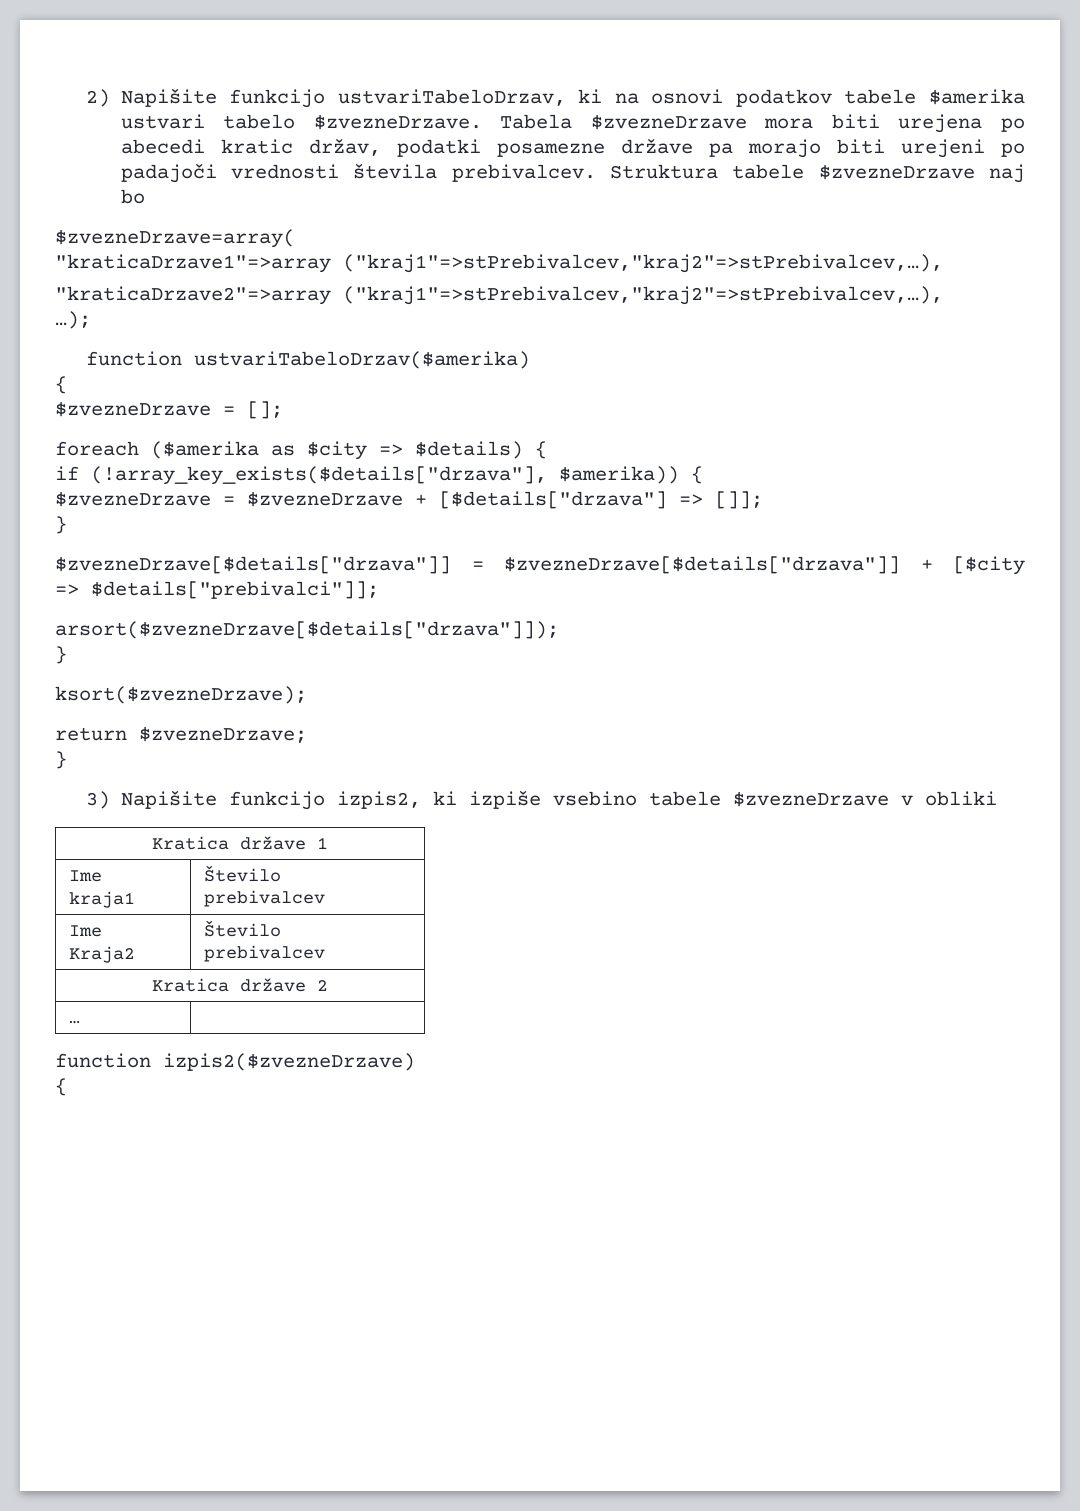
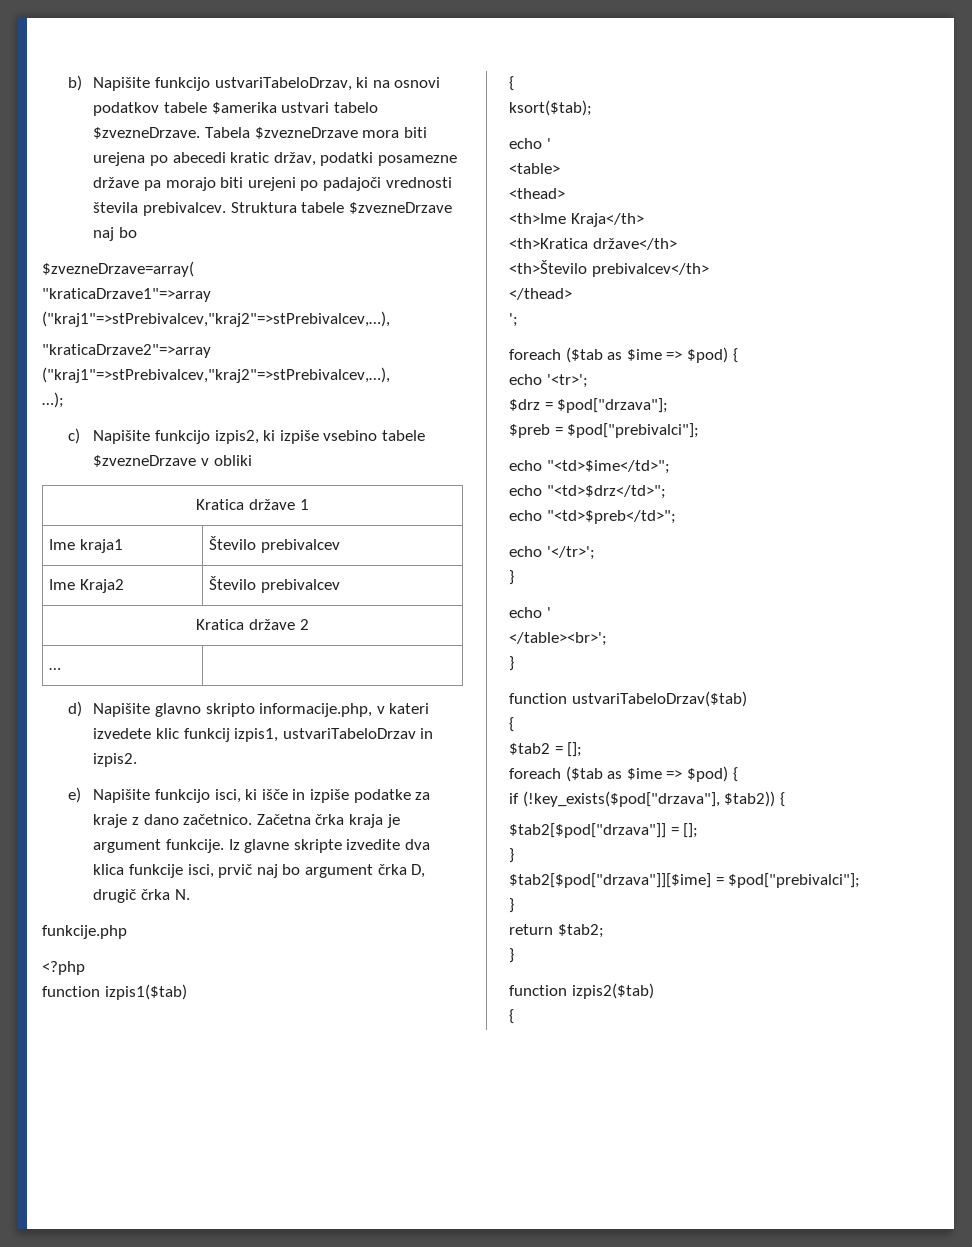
[86,89,111,107] 2) -> [67,75,82,91] b)
[86,351,531,369] [55,376,67,394] [55,401,283,419] [55,441,547,460] [55,466,703,485] [55,491,763,509] [55,516,67,534] [55,556,1025,575] [55,581,379,599] [55,621,559,639] [55,646,67,664] [55,686,307,704] [55,726,307,743] [55,751,67,769] [86,791,111,809] function ustvariTabeloDrzav($amerika) // { // $zvezneDrzave = []; // foreach ($amerika as $city => $details) { // if (!array_key_exists($details["drzava"], $amerika)) { // $zvezneDrzave = $zvezneDrzave + [$details["drzava"] => []]; // } // $zvezneDrzave[$details["drzava"]] = $zvezneDrzave[$details["drzava"]] + [$city => $details["prebivalci"]]; // arsort($zvezneDrzave[$details["drzava"]]); // } // ksort($zvezneDrzave); // return $zvezneDrzave; // } // 3) -> [67,428,80,444] c)
[55,1053,415,1071] [55,1078,67,1096] // function izpis2($zvezneDrzave) // { -> [67,701,430,717] [93,728,434,742] [93,753,138,767] [67,787,431,803] [93,814,400,828] [93,839,430,853] [93,864,426,878] [93,889,190,903] [42,925,127,939] [42,961,85,975] [42,984,187,1000] [509,76,514,91] [509,100,592,116] [509,138,551,149] [509,163,560,174] [509,188,565,199] [509,213,644,227] [509,238,677,250] [509,260,709,277] [509,288,572,300] [509,313,518,327] [509,347,738,363] [509,374,588,388] [509,398,669,413] [509,423,700,438] [509,460,670,474] [509,485,666,499] [509,510,676,524] [509,546,595,560] [509,570,514,585] [509,607,551,618] [509,632,607,646] [509,656,514,671] [509,691,747,707] [509,717,514,732] [509,742,583,757] [509,766,738,782] [509,791,785,807] [509,823,699,838] [509,848,514,863] [509,873,861,888] [509,898,514,913] [509,924,604,938] [509,948,514,963] [509,983,654,999] [509,1009,514,1024] // d) Napišite glavno skripto informacije.php, v kateri izvedete klic funkcij izpis1, ustvariTabeloDrzav in izpis2. // e) Napišite funkcijo isci, ki išče in izpiše podatke za kraje z dano začetnico. Začetna črka kraja je argument funkcije. Iz glavne skripte izvedite dva klica funkcije isci, prvič naj bo argument črka D, drugič črka N. // funkcije.php // <?php // function izpis1($tab) // { // ksort($tab); // echo ' // <table> // <thead> // <th>Ime Kraja</th> // <th>Kratica države</th> // <th>Število prebivalcev</th> // </thead> // '; // foreach ($tab as $ime => $pod) { // echo '<tr>'; // $drz = $pod["drzava"]; // $preb = $pod["prebivalci"]; // echo "<td>$ime</td>"; // echo "<td>$drz</td>"; // echo "<td>$preb</td>"; // echo '</tr>'; // } // echo ' // </table><br>'; // } // function ustvariTabeloDrzav($tab) // { // $tab2 = []; // foreach ($tab as $ime => $pod) { // if (!key_exists($pod["drzava"], $tab2)) { // $tab2[$pod["drzava"]] = []; // } // $tab2[$pod["drzava"]][$ime] = $pod["prebivalci"]; // } // return $tab2; // } // function izpis2($tab) // {

